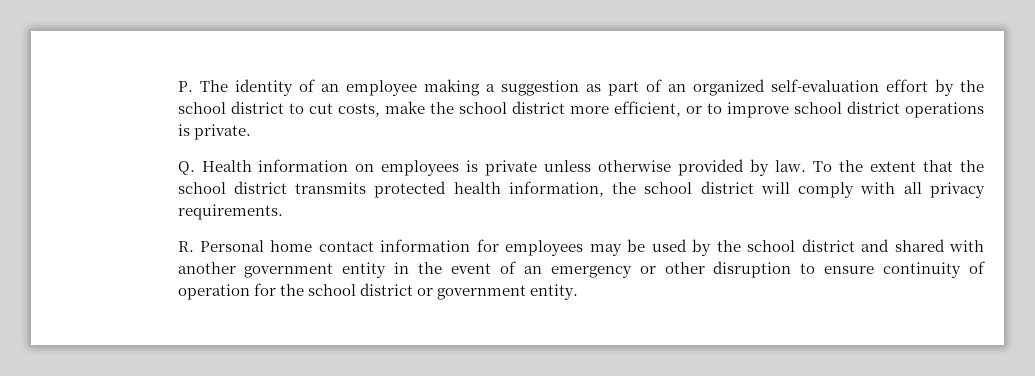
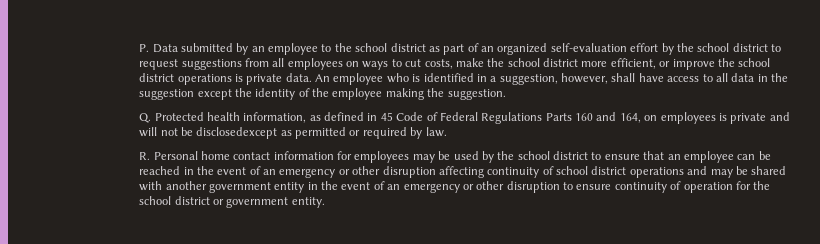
[199,79,579,96] The identity of an employee making a suggestion -> [152,43,426,55] Data submitted by an employee to the school district
(304, 108) none -> [139,58,402,70] request suggestions from all employees on ways to
[706,102,789,118] to improve -> [672,58,735,70] improve the
[193,124,251,140] [177,159,985,176] [177,181,986,198] [177,204,283,220] private. // Q. Health information on employees is private unless otherwise provided by law. To the extent that the school district transmits protected health information, the school district will comply with all privacy requirements. -> [246,73,789,85] [139,88,506,100] [139,112,790,124] [139,127,447,139] private data. An employee who is identified in a suggestion, however, shall have access to all data in the suggestion except the identity of the employee making the suggestion. // Q. Protected health information, as defined in 45 Code of Federal Regulations Parts 160 and 164, on employees is private and will not be disclosedexcept as permitted or required by law.
[861,239,890,252] and -> [591,151,771,163] [139,166,748,178] to ensure that an employee can be reached in the event of an emergency or other disruption affecting continuity of school district operations and may be

